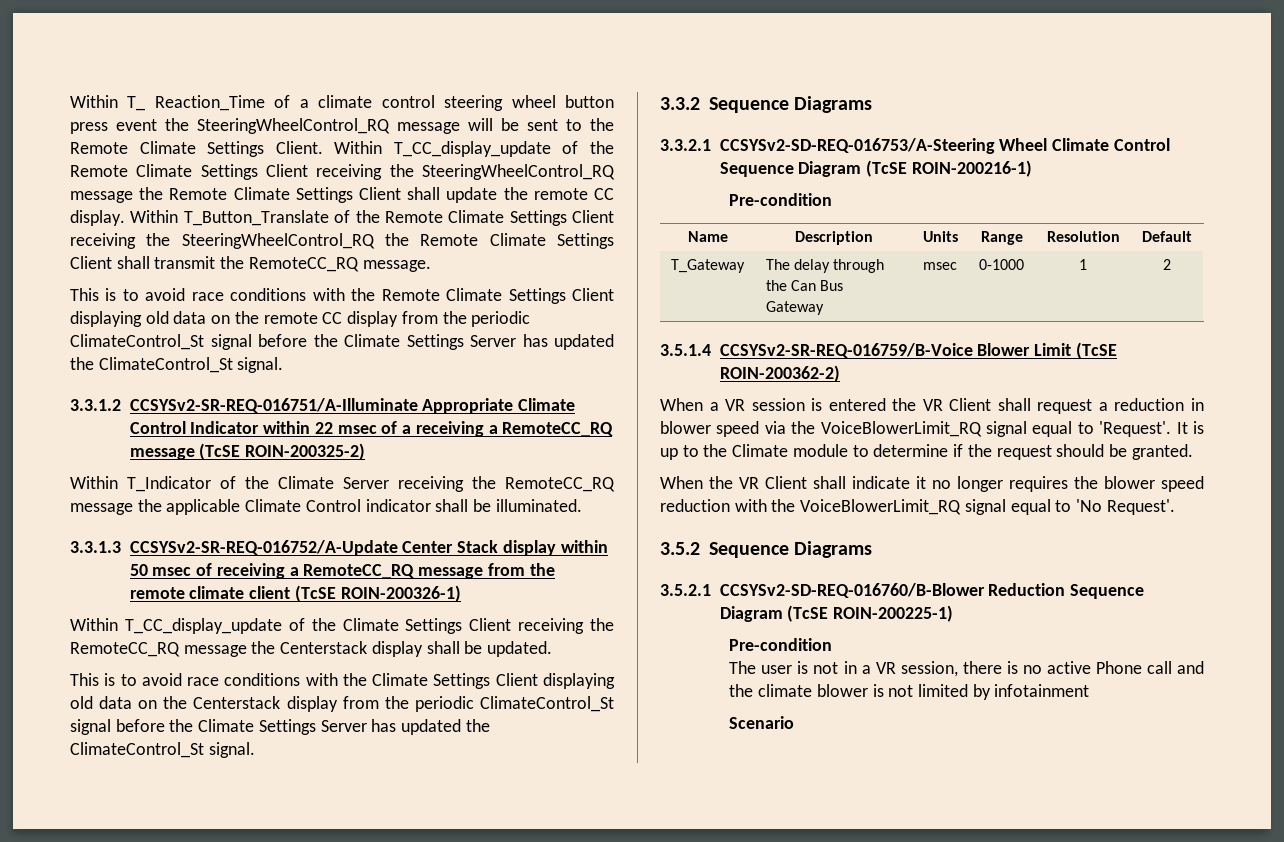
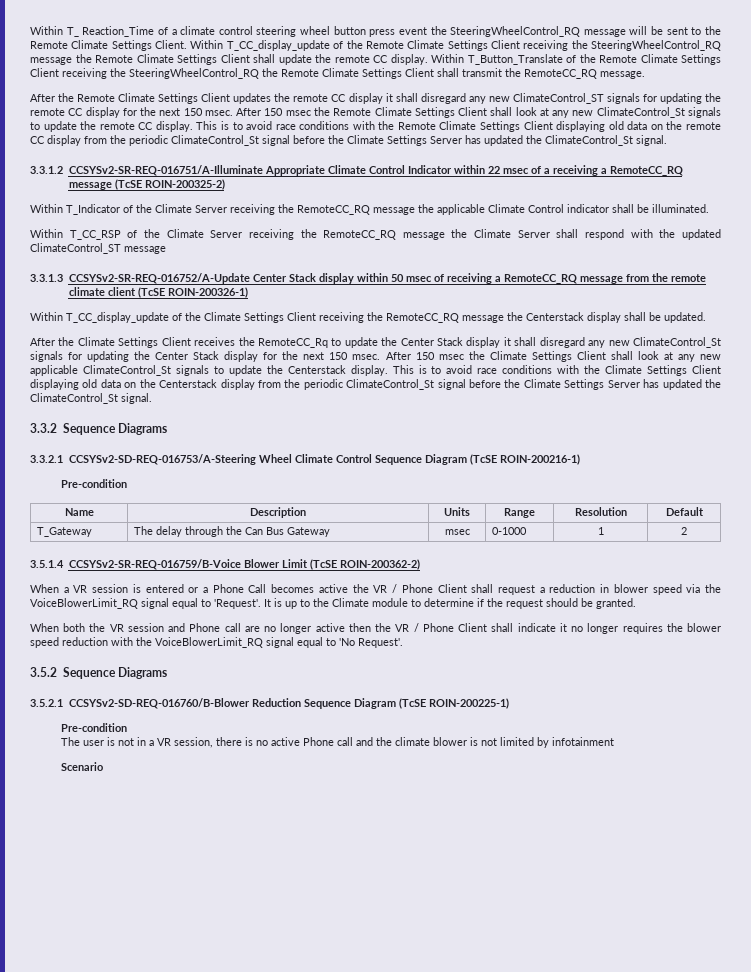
(431, 266) none -> [30,93,721,104] [30,107,721,118] [30,121,193,132] After the Remote Climate Settings Client updates the remote CC display it shall disregard any new ClimateControl_ST signals for updating the remote CC display for the next 150 msec. After 150 msec the Remote Climate Settings Client shall look at any new ClimateControl_St signals to update the remote CC display.
(582, 505) none -> [30,229,721,240] [30,243,166,254] // Within T_CC_RSP of the Climate Server receiving the RemoteCC_RQ message the Climate Server shall respond with the updated ClimateControl_ST message
(553, 649) none -> [30,337,722,348] [30,351,722,362] [30,365,388,376] After the Climate Settings Client receives the RemoteCC_Rq to update the Center Stack display it shall disregard any new ClimateControl_St signals for updating the Center Stack display for the next 150 msec. After 150 msec the Climate Settings Client shall look at any new applicable ClimateControl_St signals to update the Centerstack display.
[892,398,943,411] the VR -> [188,584,433,593] or a Phone Call becomes active the VR / Phone
[709,476,759,489] the VR -> [63,623,454,634] both the VR session and Phone call are no longer active then the VR / Phone

